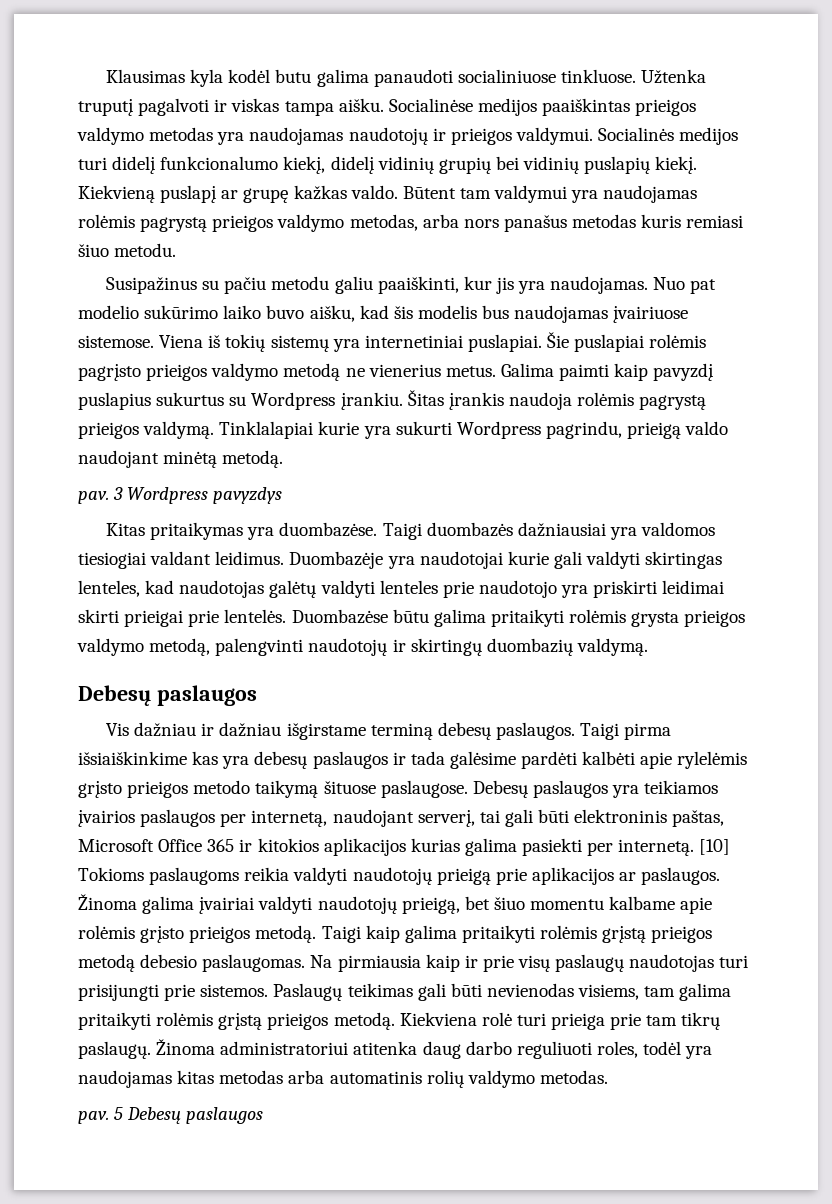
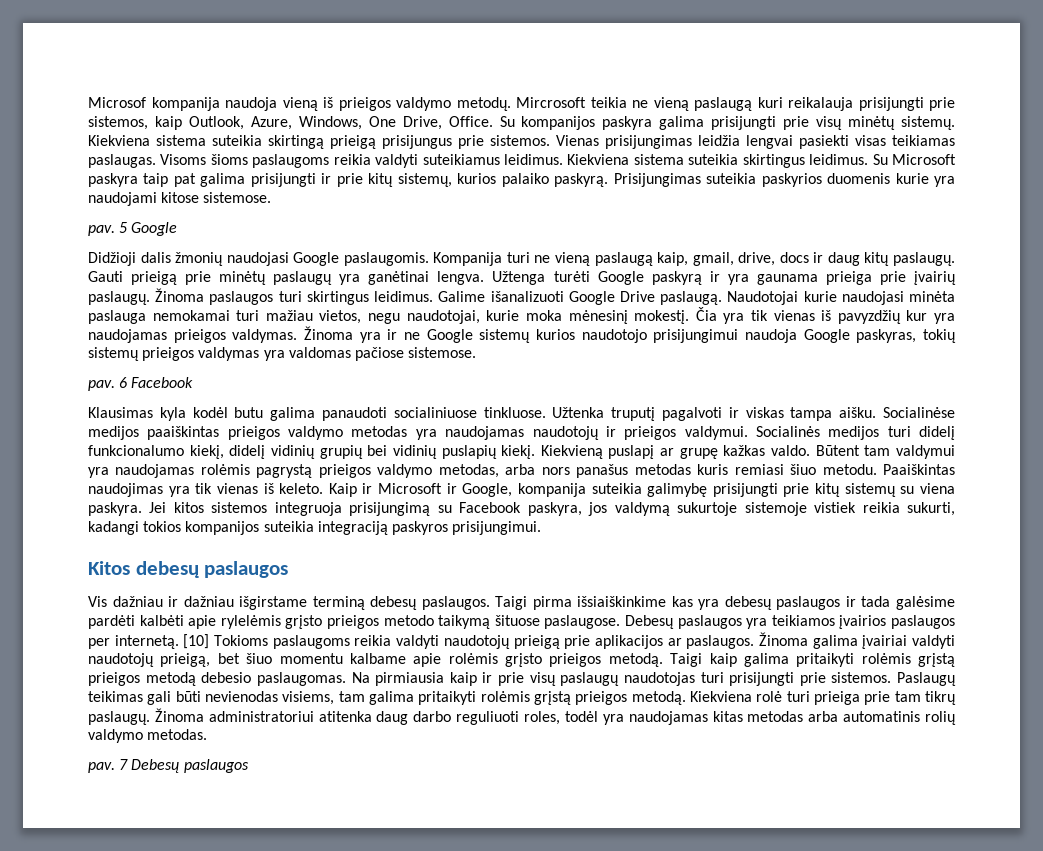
(106, 76) none -> [88,97,955,111] [88,116,955,130] [88,135,955,149] [88,154,957,168] [88,173,956,187] [88,192,272,206] [88,222,178,236] [88,252,955,266] [88,271,956,285] [88,288,955,305] [88,307,955,324] [88,326,956,343] [88,347,477,361] [88,377,194,391] Microsof kompanija naudoja vieną iš prieigos valdymo metodų. Mircrosoft teikia ne vieną paslaugą kuri reikalauja prisijungti prie sistemos, kaip Outlook, Azure, Windows, One Drive, Office. Su kompanijos paskyra galima prisijungti prie visų minėtų sistemų. Kiekviena sistema suteikia skirtingą prieigą prisijungus prie sistemos. Vienas prisijungimas leidžia lengvai pasiekti visas teikiamas paslaugas. Visoms šioms paslaugoms reikia valdyti suteikiamus leidimus. Kiekviena sistema suteikia skirtingus leidimus. Su Microsoft paskyra taip pat galima prisijungti ir prie kitų sistemų, kurios palaiko paskyrą. Prisijungimas suteikia paskyrios duomenis kurie yra naudojami kitose sistemose. // pav. 5 Google // Didžioji dalis žmonių naudojasi Google paslaugomis. Kompanija turi ne vieną paslaugą kaip, gmail, drive, docs ir daug kitų paslaugų. Gauti prieigą prie minėtų paslaugų yra ganėtinai lengva. Užtenga turėti Google paskyrą ir yra gaunama prieiga prie įvairių paslaugų. Žinoma paslaugos turi skirtingus leidimus. Galime išanalizuoti Google Drive paslaugą. Naudotojai kurie naudojasi minėta paslauga nemokamai turi mažiau vietos, negu naudotojai, kurie moka mėnesinį mokestį. Čia yra tik vienas iš pavyzdžių kur yra naudojamas prieigos valdymas. Žinoma yra ir ne Google sistemų kurios naudotojo prisijungimui naudoja Google paskyras, tokių sistemų prieigos valdymas yra valdomas pačiose sistemose. // pav. 6 Facebook //
[106,276,717,294] [78,305,689,323] [78,332,707,352] [78,363,715,381] [78,390,707,410] [78,421,729,439] [78,450,284,468] [78,487,283,504] [106,522,716,540] [78,551,723,569] [78,580,725,598] [78,609,746,627] [77,638,648,656] [78,685,151,706] // Susipažinus su pačiu metodu galiu paaiškinti, kur jis yra naudojamas. Nuo pat modelio sukūrimo laiko buvo aišku, kad šis modelis bus naudojamas įvairiuose sistemose. Viena iš tokių sistemų yra internetiniai puslapiai. Šie puslapiai rolėmis pagrįsto prieigos valdymo metodą ne vienerius metus. Galima paimti kaip pavyzdį puslapius sukurtus su Wordpress įrankiu. Šitas įrankis naudoja rolėmis pagrystą prieigos valdymą. Tinklalapiai kurie yra sukurti Wordpress pagrindu, prieigą valdo naudojant minėtą metodą. // pav. 3 Wordpress pavyzdys // Kitas pritaikymas yra duombazėse. Taigi duombazės dažniausiai yra valdomos tiesiogiai valdant leidimus. Duombazėje yra naudotojai kurie gali valdyti skirtingas lenteles, kad naudotojas galėtų valdyti lenteles prie naudotojo yra priskirti leidimai skirti prieigai prie lentelės. Duombazėse būtu galima pritaikyti rolėmis grysta prieigos valdymo metodą, palengvinti naudotojų ir skirtingų duombazių valdymą. // Debesų -> [883,464,955,475] [88,483,956,497] [88,502,955,516] [88,521,542,535] [88,561,199,578] Paaiškintas naudojimas yra tik vienas iš keleto. Kaip ir Microsoft ir Google, kompanija suteikia galimybę prisijungti prie kitų sistemų su viena paskyra. Jei kitos sistemos integruoja prisijungimą su Facebook paskyra, jos valdymą sukurtoje sistemoje vistiek reikia sukurti, kadangi tokios kompanijos suteikia integraciją paskyros prisijungimui. // Kitos debesų
[251,809,725,827] [78,838,614,856] internetą, naudojant serverį, tai gali būti elektroninis paštas, Microsoft Office 365 ir kitokios aplikacijos kurias galima pasiekti per -> (110, 643) none
[114,1107,124,1120] 5 -> [119,759,129,770] 7

